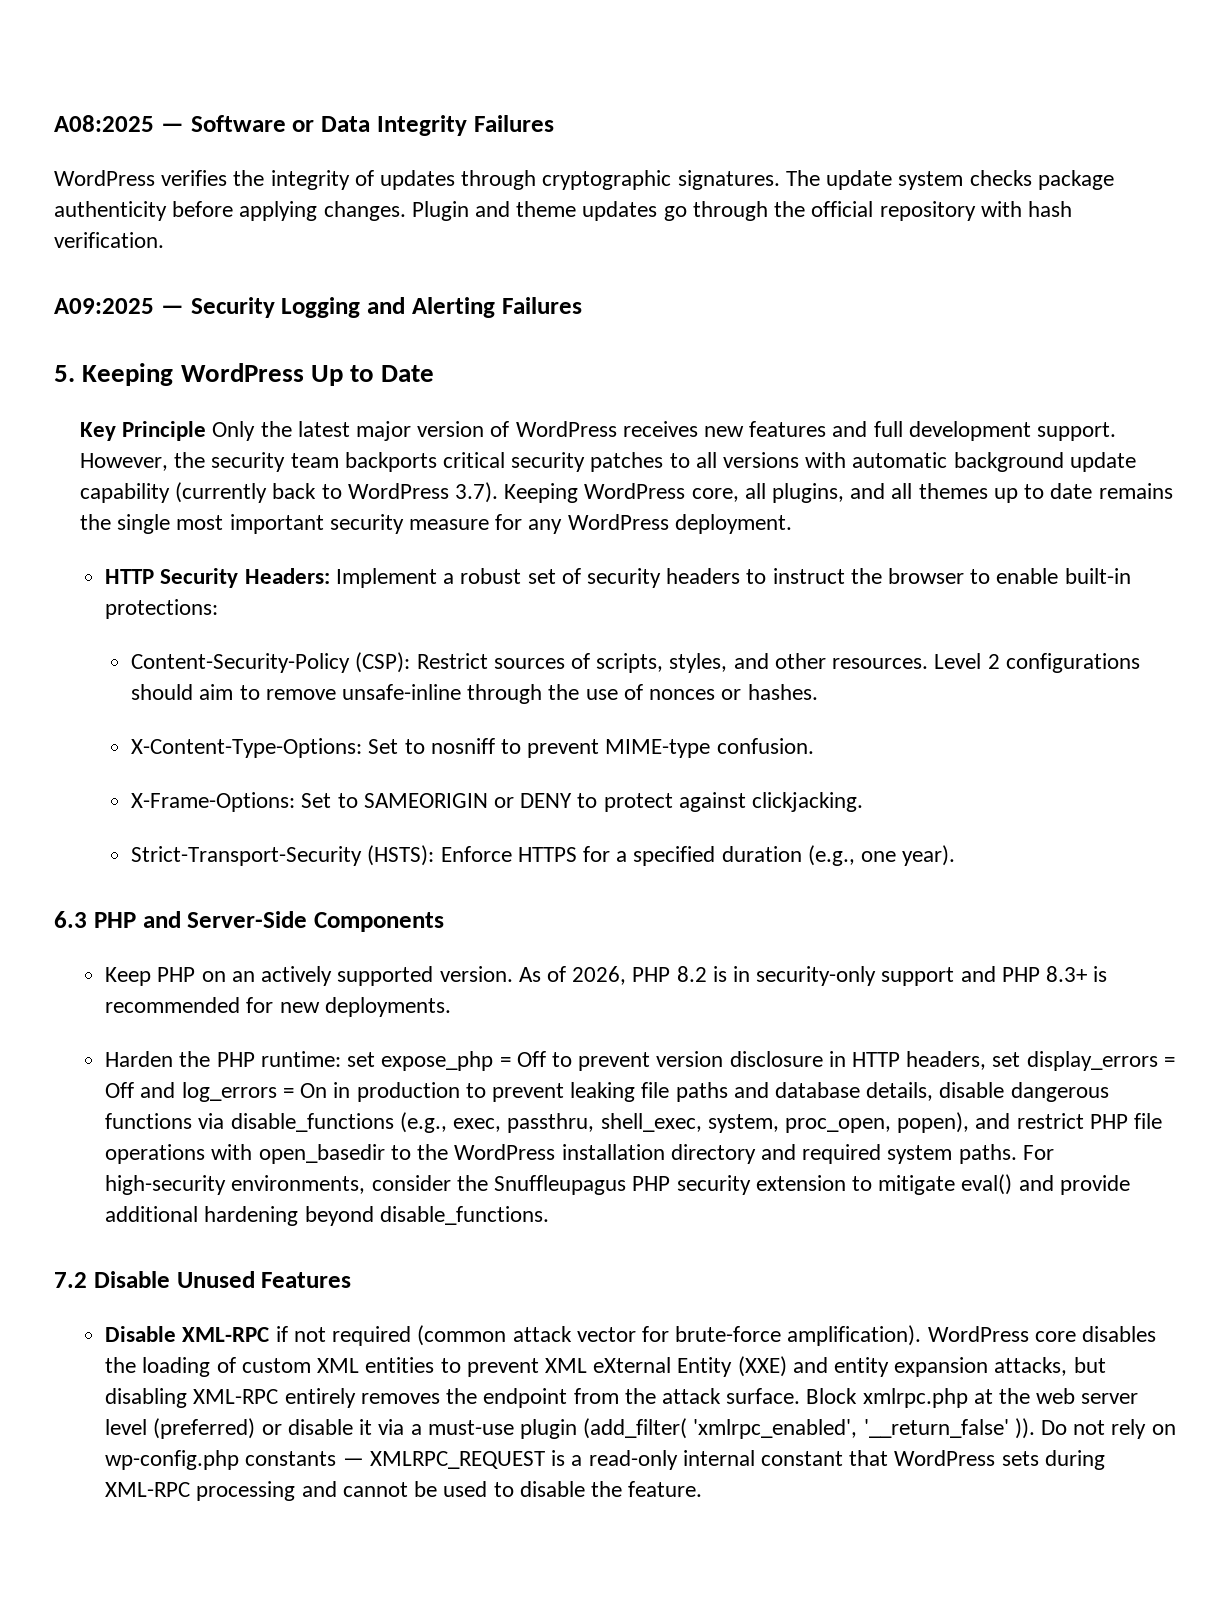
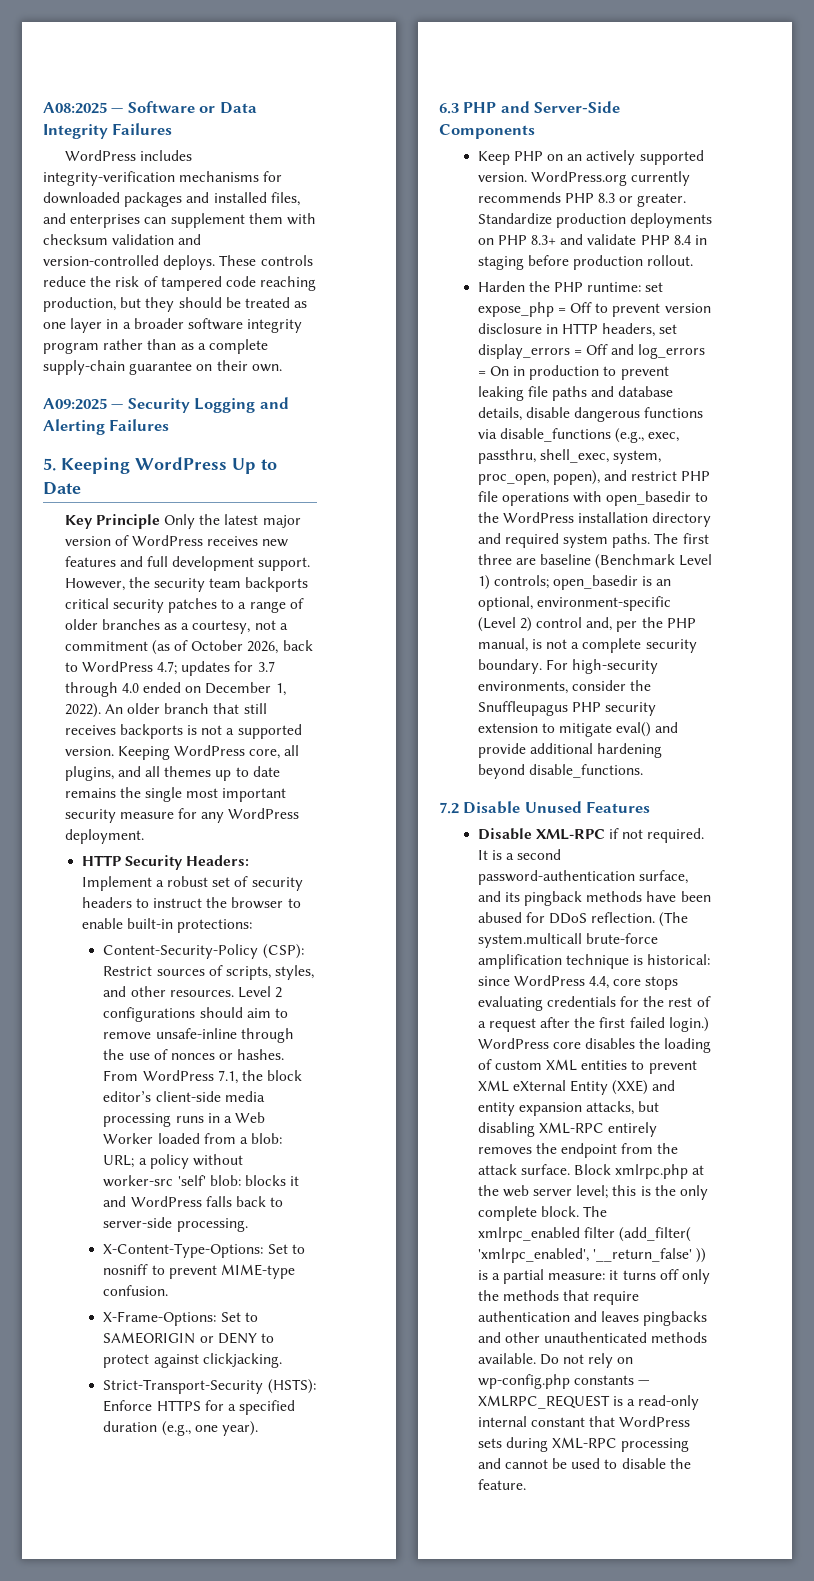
[161,170,1114,190] [54,201,1072,221] [54,232,164,248] verifies the integrity of updates through cryptographic signatures. The update system checks package authenticity before applying changes. Plugin and theme updates go through the official repository with hash verification. -> [139,150,192,161] [43,171,283,186] [43,192,300,207] [43,213,316,228] [43,234,202,245] [43,255,313,270] [43,276,317,291] [43,297,308,312] [43,318,303,333] [43,339,268,354] [43,360,282,375] includes integrity-verification mechanisms for downloaded packages and installed files, and enterprises can supplement them with checksum validation and version-controlled deploys. These controls reduce the risk of tampered code reaching production, but they should be treated as one layer in a broader software integrity program rather than as a complete supply-chain guarantee on their own.
[695,452,1136,472] [79,482,499,503] all versions with automatic background update capability (currently back to WordPress 3.7). -> [238,598,304,613] [64,619,288,634] [64,640,313,655] [64,661,275,676] [64,682,286,697] [64,703,267,718] [64,724,302,739] [64,746,114,756] a range of older branches as a courtesy, not a commitment (as of October 2026, back to WordPress 4.7; updates for 3.7 through 4.0 ended on December 1, 2022). An older branch that still receives backports is not a supported version.
(818, 692) none -> [103,1070,303,1084] [103,1091,265,1102] [103,1112,266,1127] [103,1133,283,1144] [103,1154,243,1169] [103,1175,300,1187] [103,1196,284,1207] [103,1217,248,1232] From WordPress 7.1, the block editor’s client-side media processing runs in a Web Worker loaded from a blob: URL; a policy without worker-src 'self' blob: blocks it and WordPress falls back to server-side processing.
[518,966,1108,986] [105,997,451,1017] As of 2026, PHP 8.2 is in security-only support and PHP 8.3+ is recommended for new deployments. -> [530,171,691,186] [477,192,687,207] [477,213,713,228] [477,234,707,245] [477,255,694,270] WordPress.org currently recommends PHP 8.3 or greater. Standardize production deployments on PHP 8.3+ and validate PHP 8.4 in staging before production rollout.
(1017, 1154) none -> [654,533,709,544] [477,554,713,569] [477,575,672,590] [477,596,671,611] [477,617,696,632] [477,638,697,653] [477,659,542,674] The first three are baseline (Benchmark Level 1) controls; open_basedir is an optional, environment-specific (Level 2) control and, per the PHP manual, is not a complete security boundary.
[332,1325,922,1346] required (common attack vector for brute-force amplification). -> [647,828,705,843] [477,849,562,860] [477,870,688,885] [477,891,711,906] [477,912,689,927] [477,933,658,948] [477,954,711,969] [477,975,679,990] [477,996,711,1011] [477,1017,709,1032] required. It is a second password-authentication surface, and its pingback methods have been abused for DDoS reflection. (The system.multicall brute-force amplification technique is historical: since WordPress 4.4, core stops evaluating credentials for the rest of a request after the first failed login.)
[105,1418,1035,1439] level (preferred) or disable it via a must-use plugin (add_filter( 'xmlrpc_enabled', '__return_false' )). -> [576,1185,708,1200] [477,1206,608,1221] [477,1227,692,1242] [477,1248,707,1263] [477,1269,710,1284] [477,1290,640,1305] [477,1311,708,1326] [477,1332,708,1343] [477,1353,536,1364] level; this is the only complete block. The xmlrpc_enabled filter (add_filter( 'xmlrpc_enabled', '__return_false' )) is a partial measure: it turns off only the methods that require authentication and leaves pingbacks and other unauthenticated methods available.

